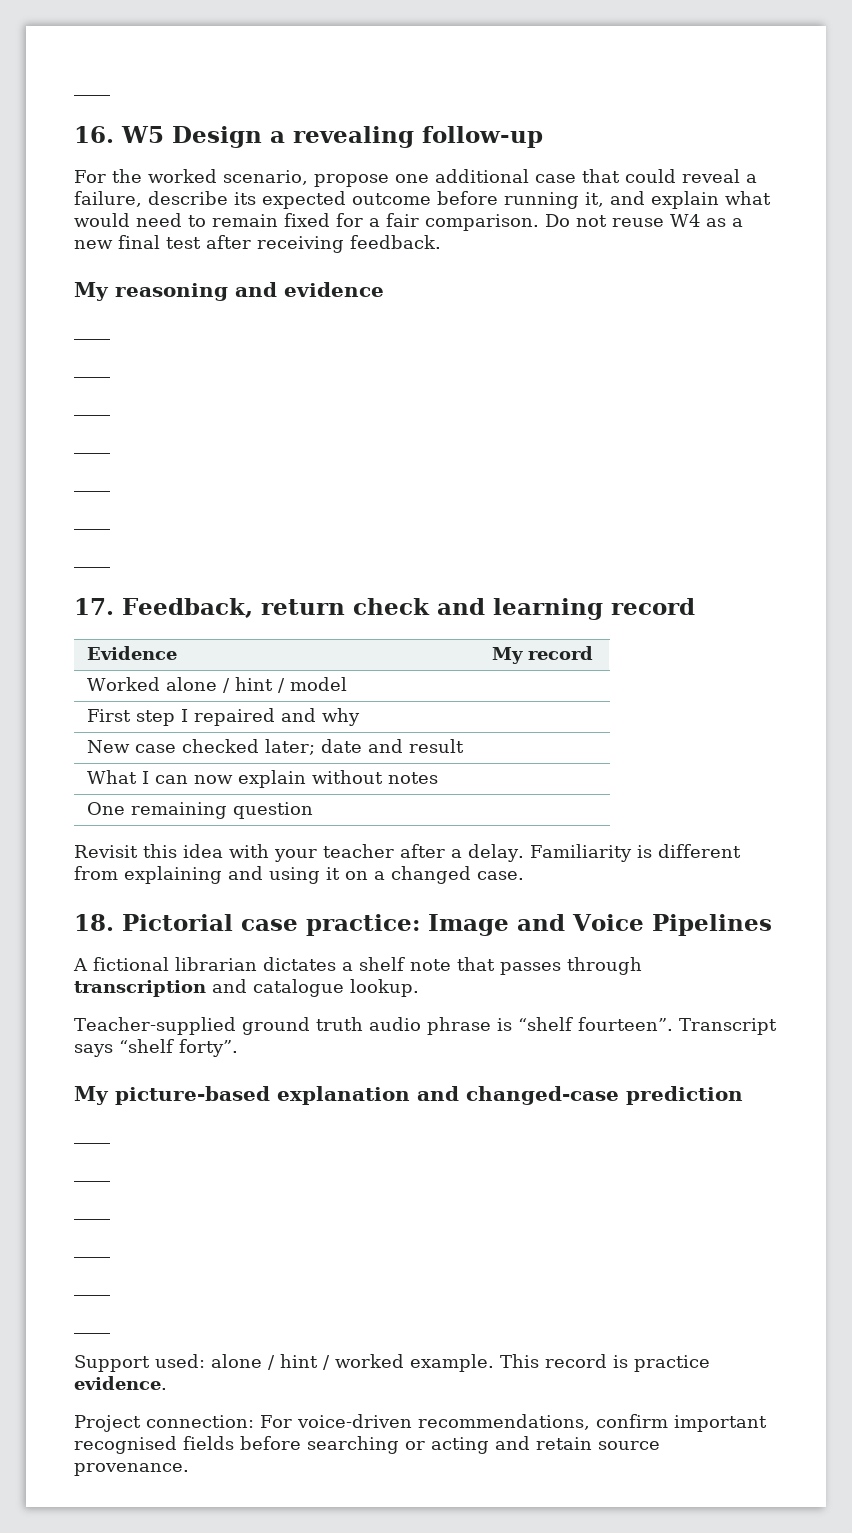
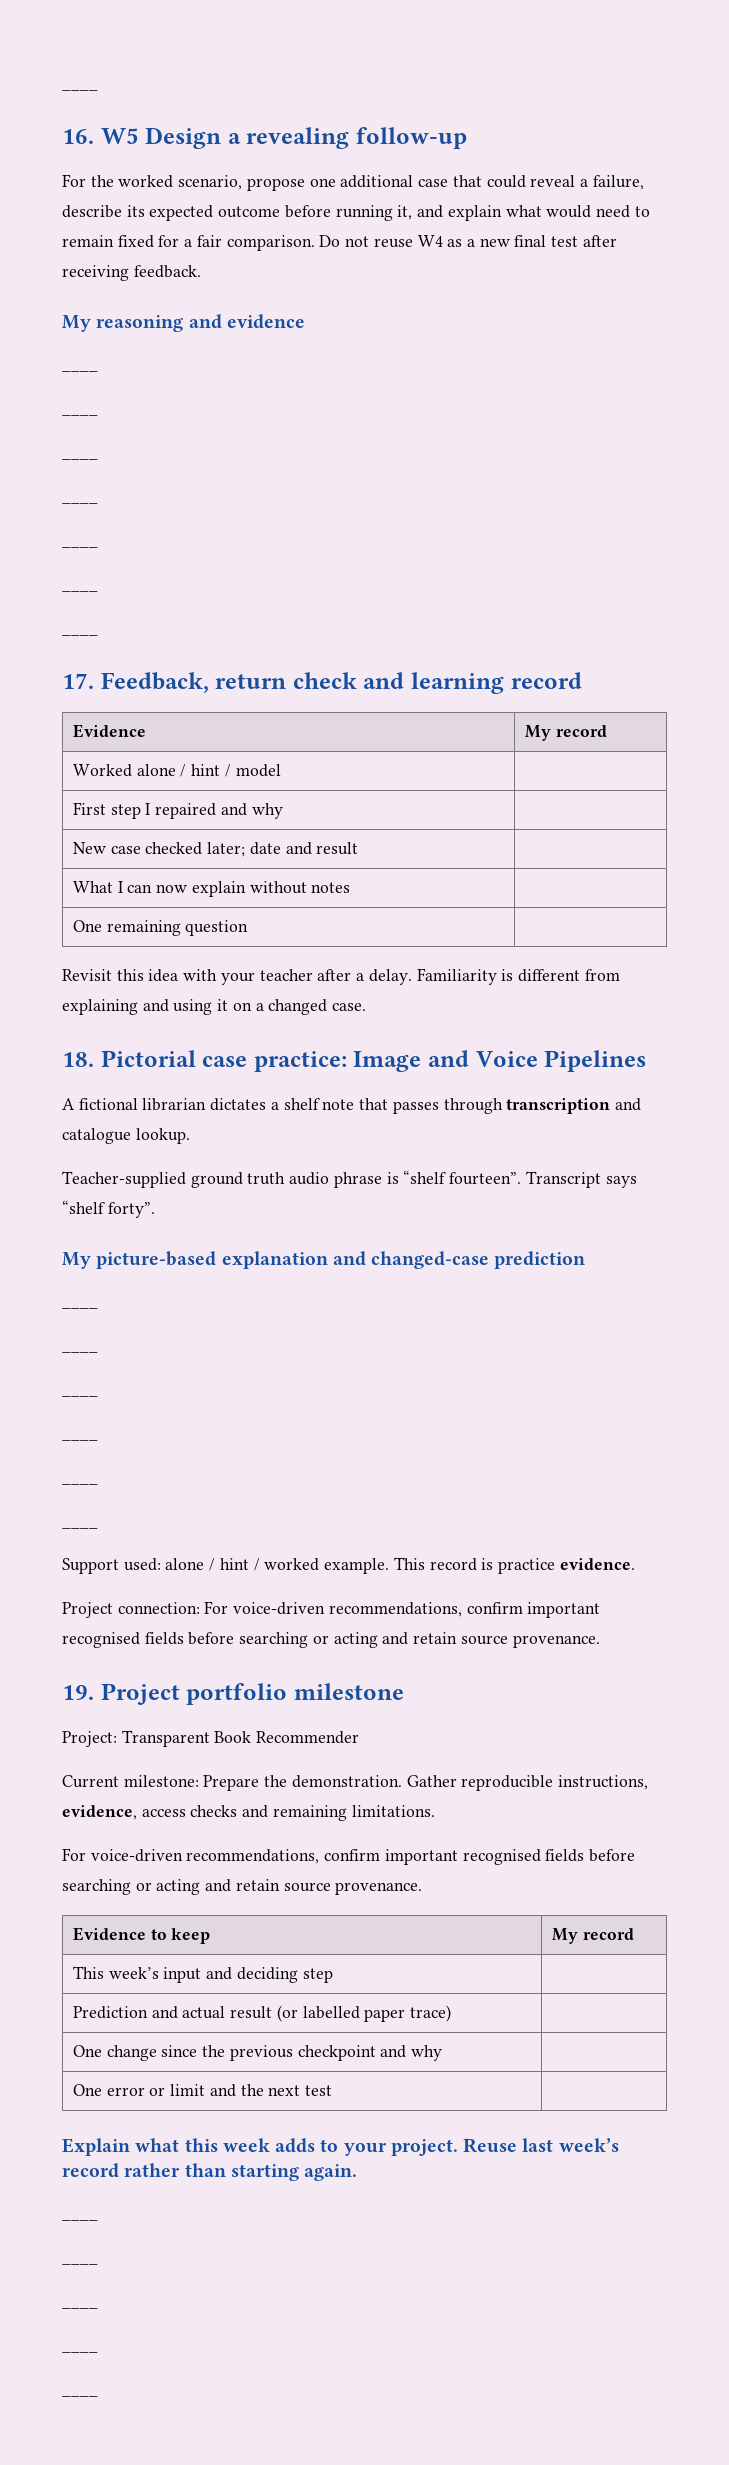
(189, 1469) none -> [62,1683,404,1705] [62,1730,360,1747] [62,1775,649,1791] [62,1805,435,1821] [62,1848,636,1865] [62,1879,423,1895] [73,1927,211,1944] [552,1928,634,1944] [73,1966,333,1983] [73,2005,452,2022] [73,2045,443,2061] [73,2084,333,2097] [62,2138,619,2156] [62,2163,358,2181] [62,2218,98,2221] [62,2262,98,2265] [62,2306,98,2309] [62,2350,98,2353] [62,2394,98,2397] // 19. Project portfolio milestone // Project: Transparent Book Recommender // Current milestone: Prepare the demonstration. Gather reproducible instructions, evidence, access checks and remaining limitations. // For voice-driven recommendations, confirm important recognised fields before searching or acting and retain source provenance. // Evidence to keep | My record // This week’s input and deciding step | // Prediction and actual result (or labelled paper trace) | // One change since the previous checkpoint and why | // One error or limit and the next test | // Explain what this week adds to your project. Reuse last week’s record rather than starting again. // ____ // ____ // ____ // ____ // ____

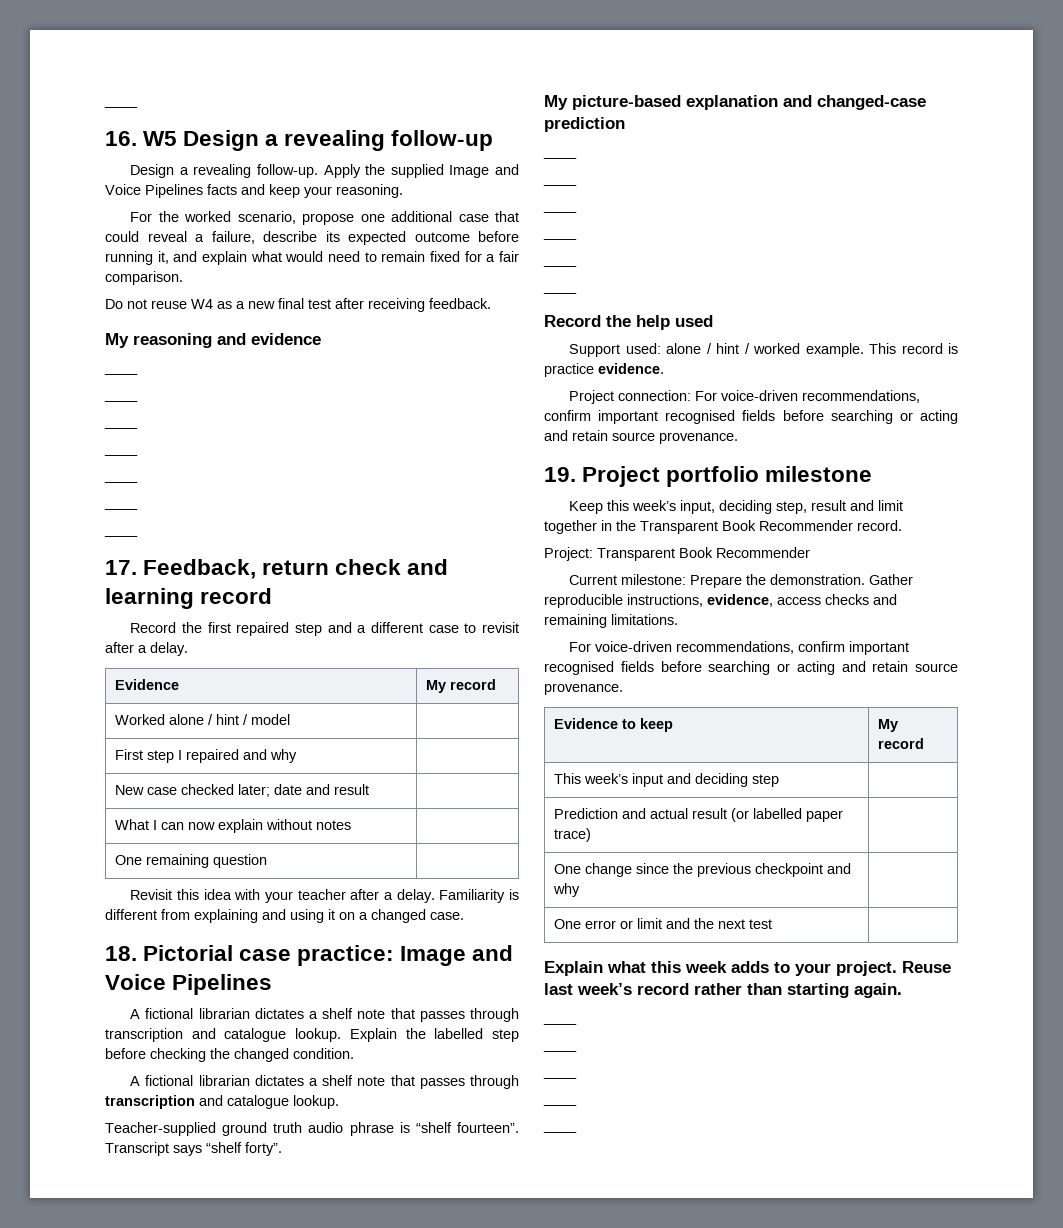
(468, 138) none -> [130,164,519,178] [105,184,403,198] // Design a revealing follow-up. Apply the supplied Image and Voice Pipelines facts and keep your reasoning.
(315, 243) none -> (183, 278) //
(582, 680) none -> [130,622,519,636] [105,642,188,656] // Record the first repaired step and a different case to revisit after a delay.
(647, 1061) none -> [130,1008,519,1022] [105,1028,519,1042] [105,1048,354,1062] // A fictional librarian dictates a shelf note that passes through transcription and catalogue lookup. Explain the labelled step before checking the changed condition.
(98, 1527) none -> [544,315,713,330] // Record the help used
(404, 1691) none -> [569,500,904,514] [544,520,902,534] // Keep this week’s input, deciding step, result and limit together in the Transparent Book Recommender record.

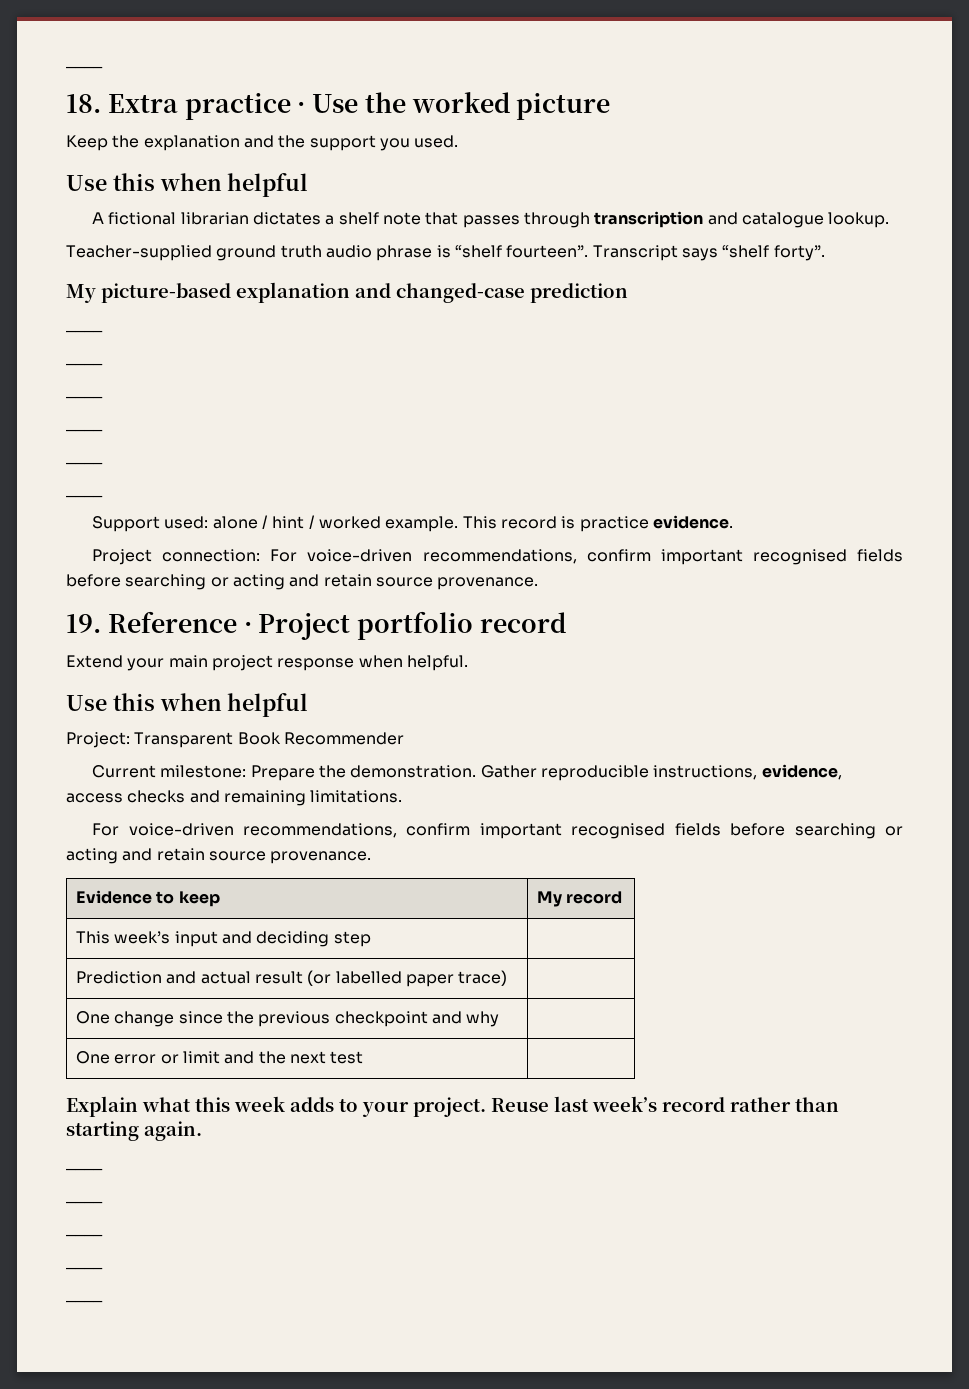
[104,105,138,108] [105,130,494,151] [130,164,519,178] [105,184,403,198] [130,211,519,225] [105,231,519,245] [105,251,519,265] [105,271,183,285] [105,298,491,312] [105,333,321,348] [104,372,138,375] [104,399,138,402] [104,426,138,429] [104,453,138,456] [104,480,138,483] [104,507,138,510] [104,534,138,537] [105,559,449,579] [105,588,273,609] [130,622,519,636] [105,642,188,656] [115,679,180,690] [426,679,497,693] [115,714,291,725] [115,749,298,763] [115,784,370,797] [115,819,352,833] [115,854,268,868] [130,889,519,903] [105,909,464,923] [105,945,514,966] [105,974,273,995] [130,1008,519,1022] [105,1028,519,1042] [105,1048,354,1062] ____ // 16. W5 Design a revealing follow-up // Design a revealing follow-up. Apply the supplied Image and Voice Pipelines facts and keep your reasoning. // For the worked scenario, propose one additional case that could reveal a failure, describe its expected outcome before running it, and explain what would need to remain fixed for a fair comparison. // Do not reuse W4 as a new final test after receiving feedback. // My reasoning and evidence // ____ // ____ // ____ // ____ // ____ // ____ // ____ // 17. Feedback, return check and learning record // Record the first repaired step and a different case to revisit after a delay. // Evidence | My record // Worked alone / hint / model | // First step I repaired and why | // New case checked later; date and result | // What I can now explain without notes | // One remaining question | // Revisit this idea with your teacher after a delay. Familiarity is different from explaining and using it on a changed case. // 18. Pictorial case practice: Image and Voice Pipelines // A fictional librarian dictates a shelf note that passes through transcription and catalogue lookup. Explain the labelled step before checking the changed condition. -> [66,66,103,69] [66,92,611,120] [66,135,459,151] [66,173,309,197] ____ // 18. Extra practice · Use the worked picture // Keep the explanation and the support you used. // Use this when helpful
[544,315,713,330] // Record the help used -> (103, 496) none
[582,466,873,487] [569,500,904,514] [544,520,902,534] Project portfolio milestone // Keep this week’s input, deciding step, result and limit together in the Transparent Book Recommender record. -> [107,611,566,640] [66,655,468,671] [66,693,309,717] Reference · Project portfolio record // Extend your main project response when helpful. // Use this when helpful

